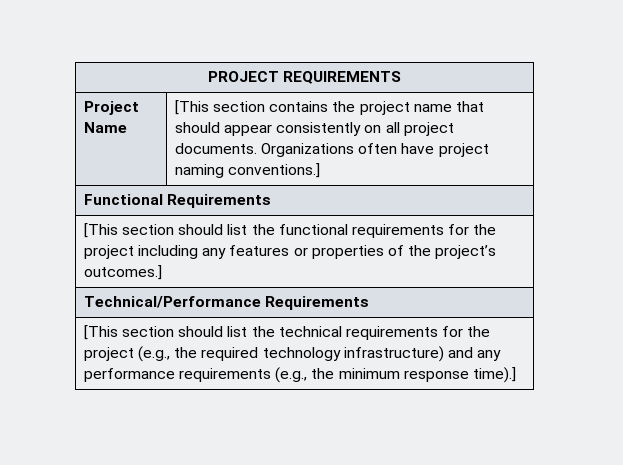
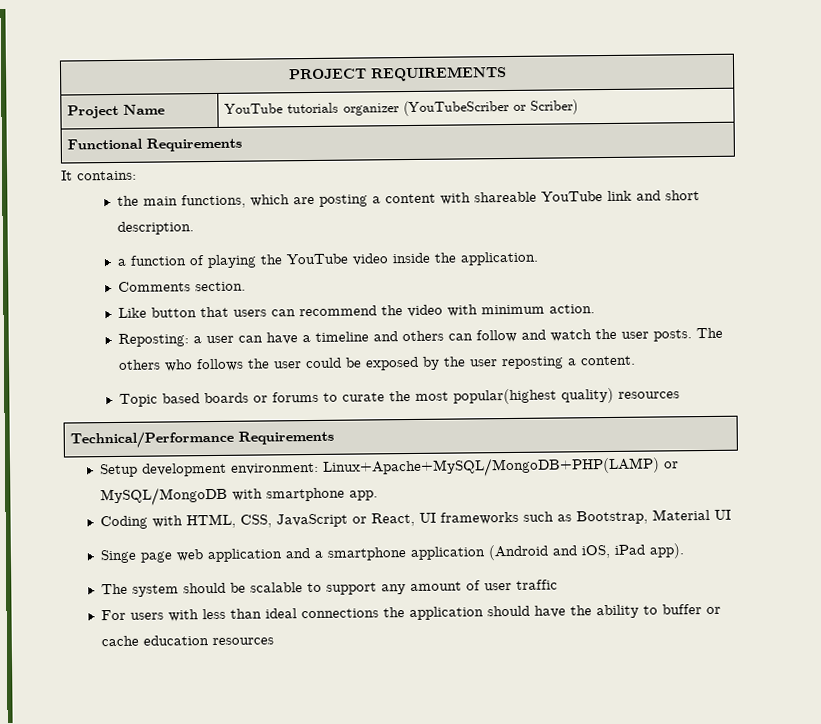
[174,100,484,115] [174,122,454,136] [174,143,489,157] [174,163,320,178] [83,194,271,208] [83,223,497,238] [83,245,497,259] [83,265,162,280] [83,296,369,310] [83,325,491,340] [83,346,502,362] [83,367,516,383] [This section contains the project name that should appear consistently on all project documents. Organizations often have project naming conventions.] // Functional Requirements // [This section should list the functional requirements for the project including any features or properties of the project’s outcomes.] // Technical/Performance Requirements // [This section should list the technical requirements for the project (e.g., the required technology infrastructure) and any performance requirements (e.g., the minimum response time).] -> [224,99,579,117] [67,137,243,152] [61,170,137,181] [117,190,701,209] [117,221,195,235] [117,251,540,269] [118,281,247,292] [118,304,596,318] [118,327,724,347] [118,355,637,372] [119,387,681,407] [70,430,335,449] [100,456,680,478] [100,486,379,507] [100,508,732,530] [100,543,686,564] [101,579,559,597] [101,604,722,622] [101,635,275,647] YouTube tutorials organizer (YouTubeScriber or Scriber) // Functional Requirements // It contains: // the main functions, which are posting a content with shareable YouTube link and short description. // a function of playing the YouTube video inside the application. // Comments section. // Like button that users can recommend the video with minimum action. // Reposting: a user can have a timeline and others can follow and watch the user posts. The others who follows the user could be exposed by the user reposting a content. // Topic based boards or forums to curate the most popular(highest quality) resources // Technical/Performance Requirements // Setup development environment: Linux+Apache+MySQL/MongoDB+PHP(LAMP) or MySQL/MongoDB with smartphone app. // Coding with HTML, CSS, JavaScript or React, UI frameworks such as Bootstrap, Material UI // Singe page web application and a smartphone application (Android and iOS, iPad app). // The system should be scalable to support any amount of user traffic // For users with less than ideal connections the application should have the ability to buffer or cache education resources

